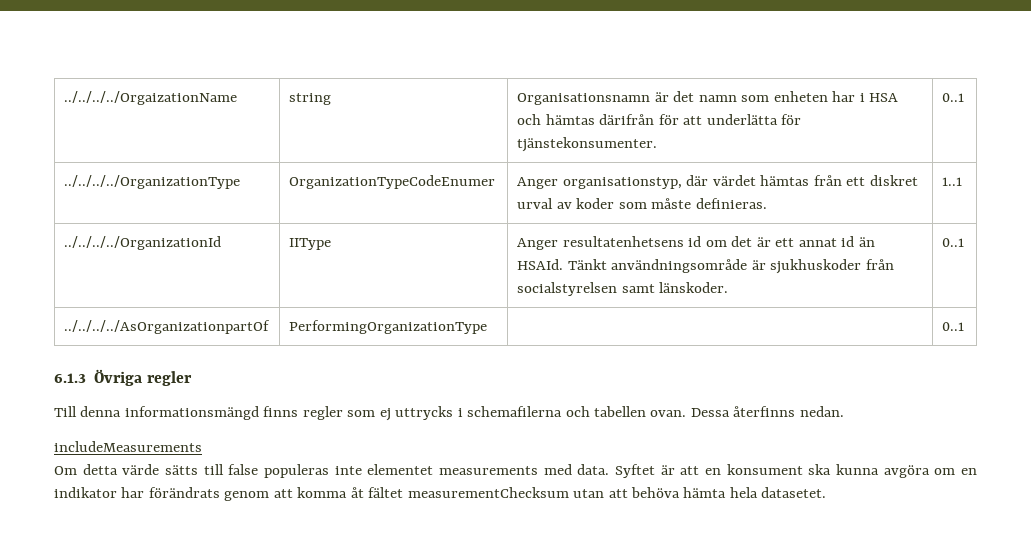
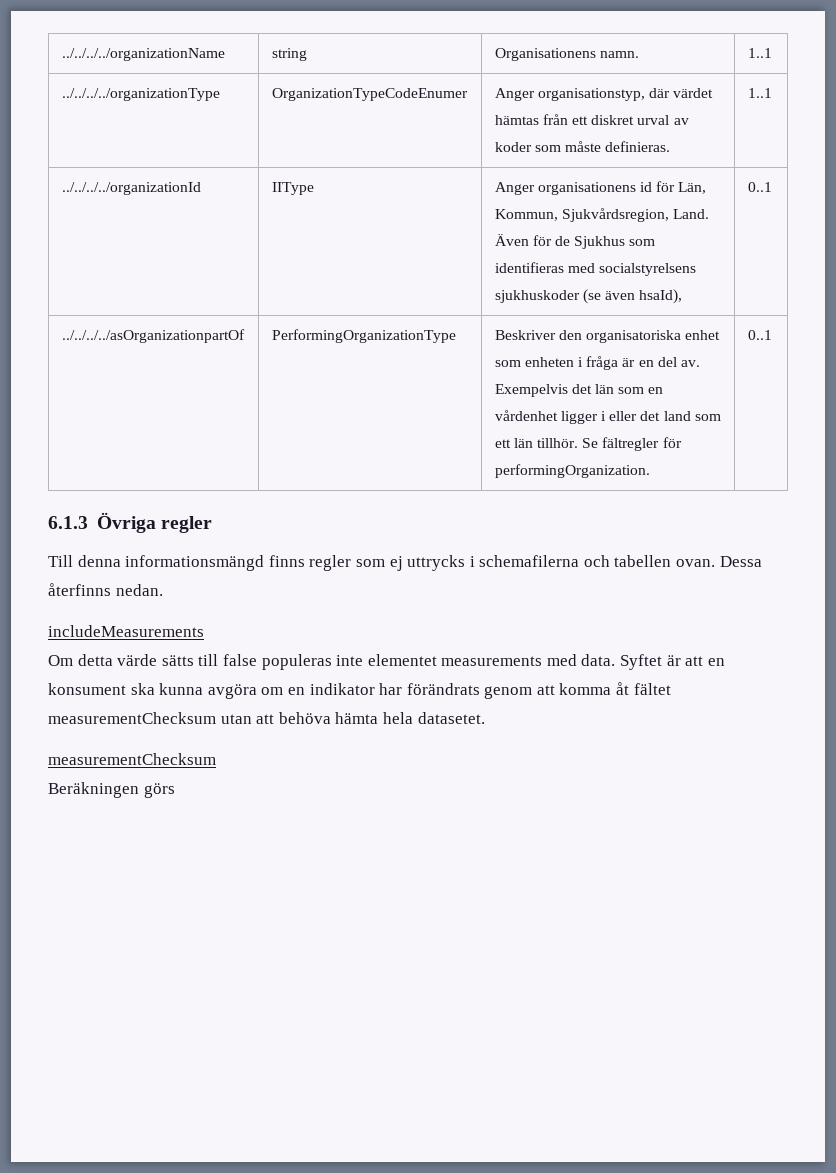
[64,91,238,105] ../../../../OrgaizationName -> [61,48,225,61] ../../../../organizationName
[517,91,899,105] [517,114,802,125] [517,137,658,152] [942,93,965,102] [64,175,241,189] Organisationsnamn är det namn som enheten har i HSA och hämtas därifrån för att underlätta för tjänstekonsumenter. | 0..1 // ../../../../OrganizationType -> [494,48,639,61] [747,48,772,58] [61,88,220,101] Organisationens namn. | 1..1 // ../../../../organizationType
[64,236,222,250] ../../../../OrganizationId -> [61,182,201,195] ../../../../organizationId
[562,236,875,247] [517,259,894,274] [517,282,729,296] [942,238,965,247] [64,320,271,334] resultatenhetsens id om det är ett annat id än HSAId. Tänkt användningsområde är sjukhuskoder från socialstyrelsen samt länskoder. | 0..1 // ../../../../AsOrganizationpartOf -> [537,181,707,195] [494,208,709,222] [494,234,656,249] [494,262,696,276] [494,289,683,304] [747,182,772,192] [61,329,245,343] organisationens id för Län, Kommun, Sjukvårdsregion, Land. Även för de Sjukhus som identifieras med socialstyrelsens sjukhuskoder (se även hsaId), | 0..1 // ../../../../asOrganizationpartOf
(488, 327) none -> [494,330,721,343] [494,356,700,370] [494,384,664,397] [494,410,721,424] [494,437,682,451] [494,464,650,478] Beskriver den organisatoriska enhet som enheten i fråga är en del av. Exempelvis det län som en vårdenhet ligger i eller det land som ett län tillhör. Se fältregler för performingOrganization.
(827, 492) none -> [48,753,216,765] [48,782,175,798] // measurementChecksum // Beräkningen görs

